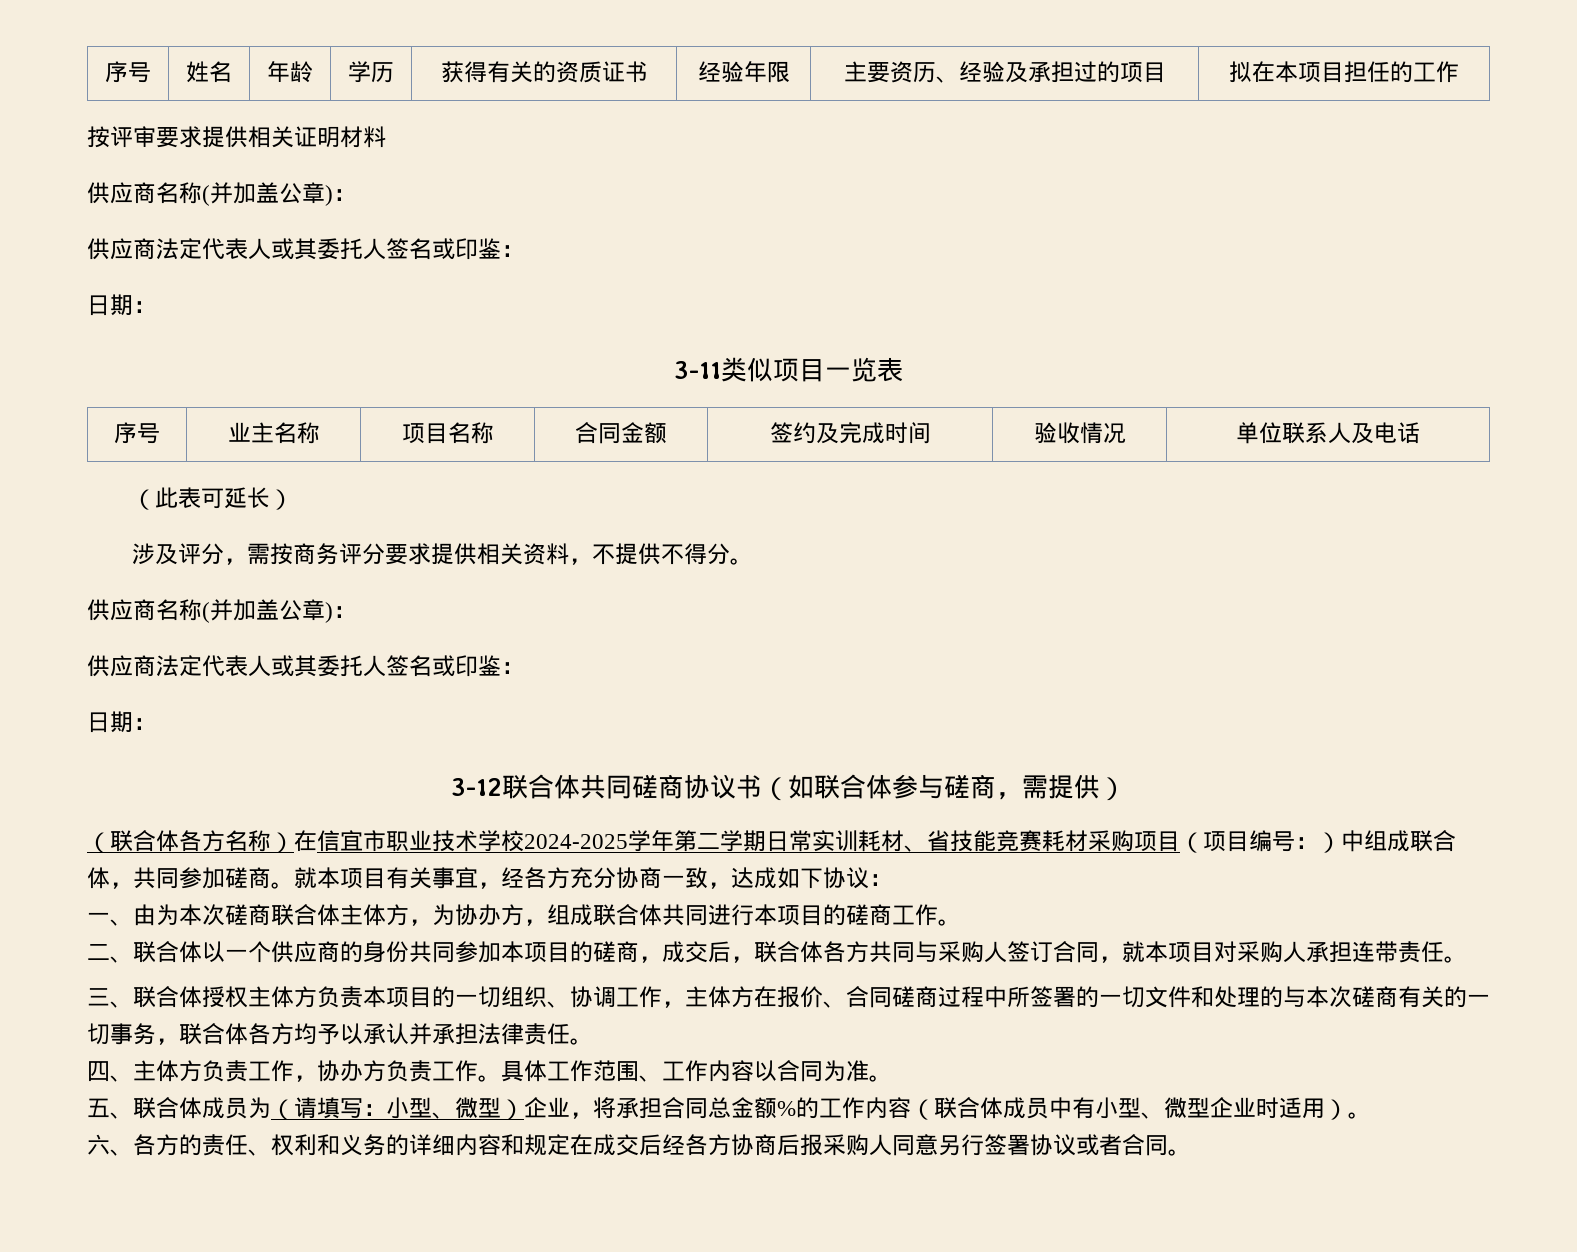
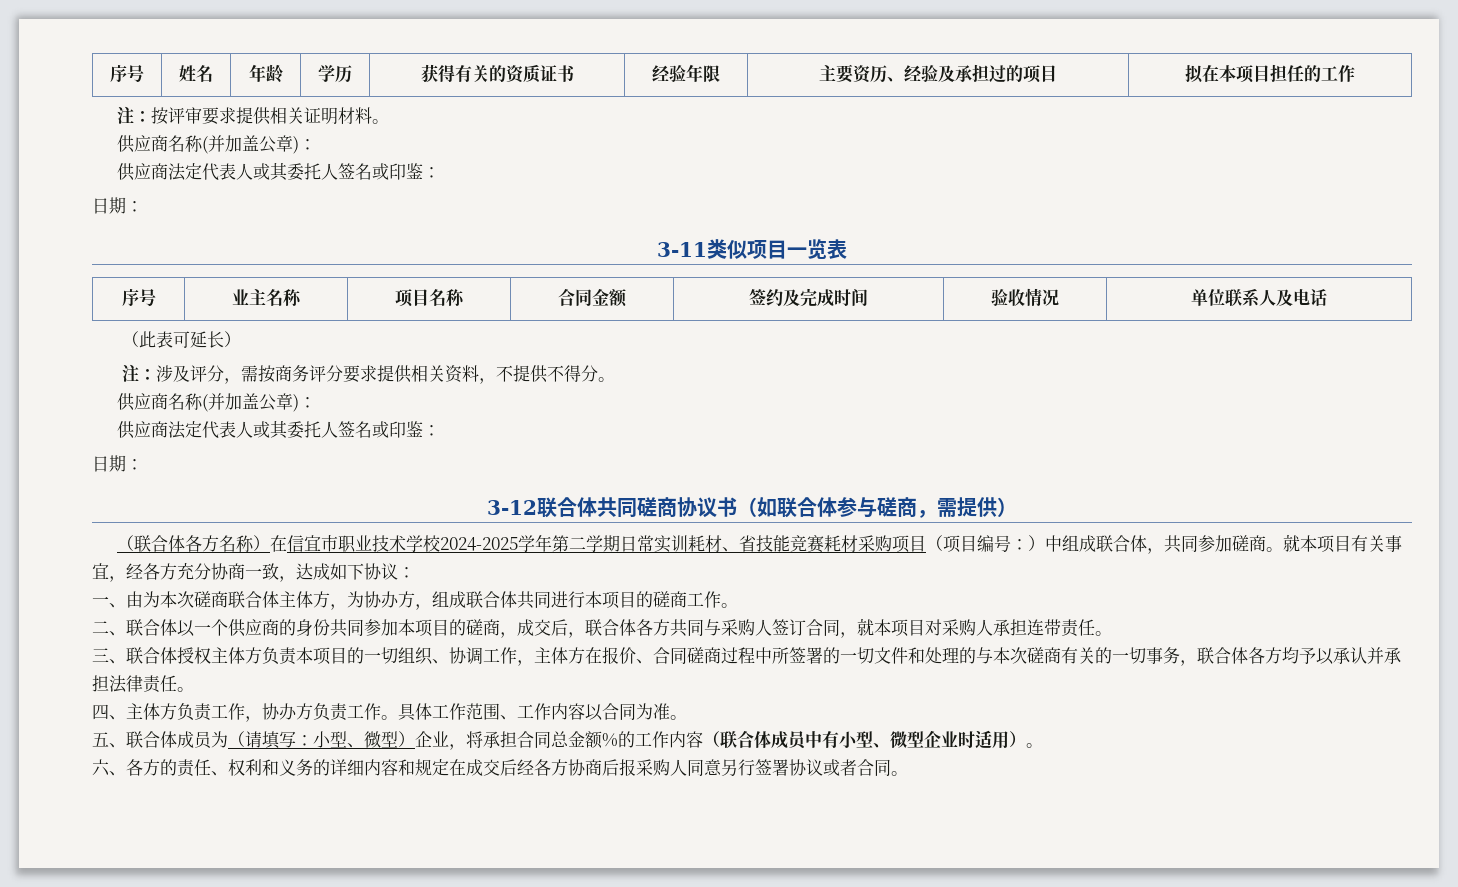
(1459, 72) none -> [116,106,151,124] 注：
(386, 137) none -> [371,119,389,124] 。
(294, 499) none -> [121,364,156,382] 注：

